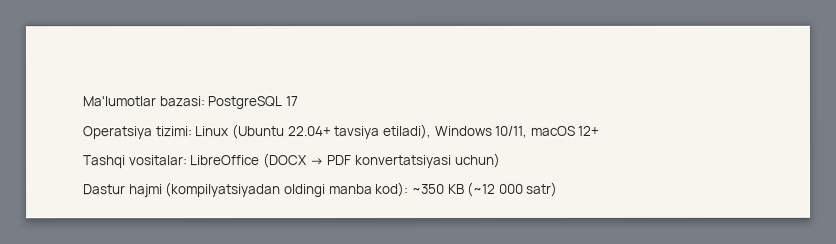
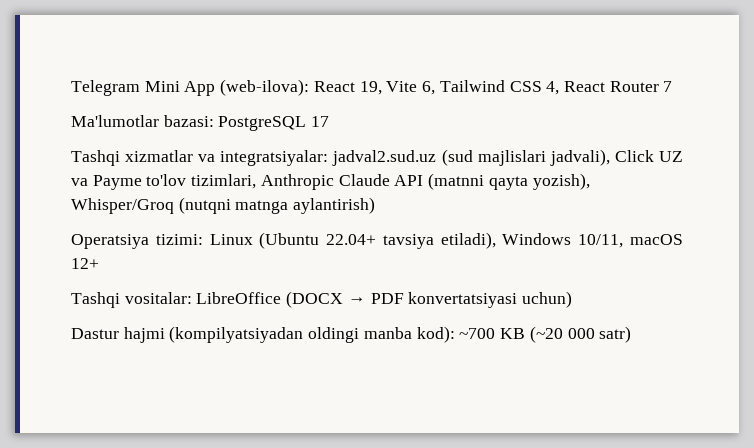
[82,96,298,110] Ma'lumotlar bazasi: PostgreSQL 17 -> [71,79,673,96] [71,115,330,131] [71,149,683,166] [71,173,590,190] [71,197,376,214] Telegram Mini App (web-ilova): React 19, Vite 6, Tailwind CSS 4, React Router 7 // Ma'lumotlar bazasi: PostgreSQL 17 // Tashqi xizmatlar va integratsiyalar: jadval2.sud.uz (sud majlislari jadvali), Click UZ va Payme to'lov tizimlari, Anthropic Claude API (matnni qayta yozish), Whisper/Groq (nutqni matnga aylantirish)
[411,181,497,197] ~350 KB (~12 -> [459,326,563,343] ~700 KB (~20

